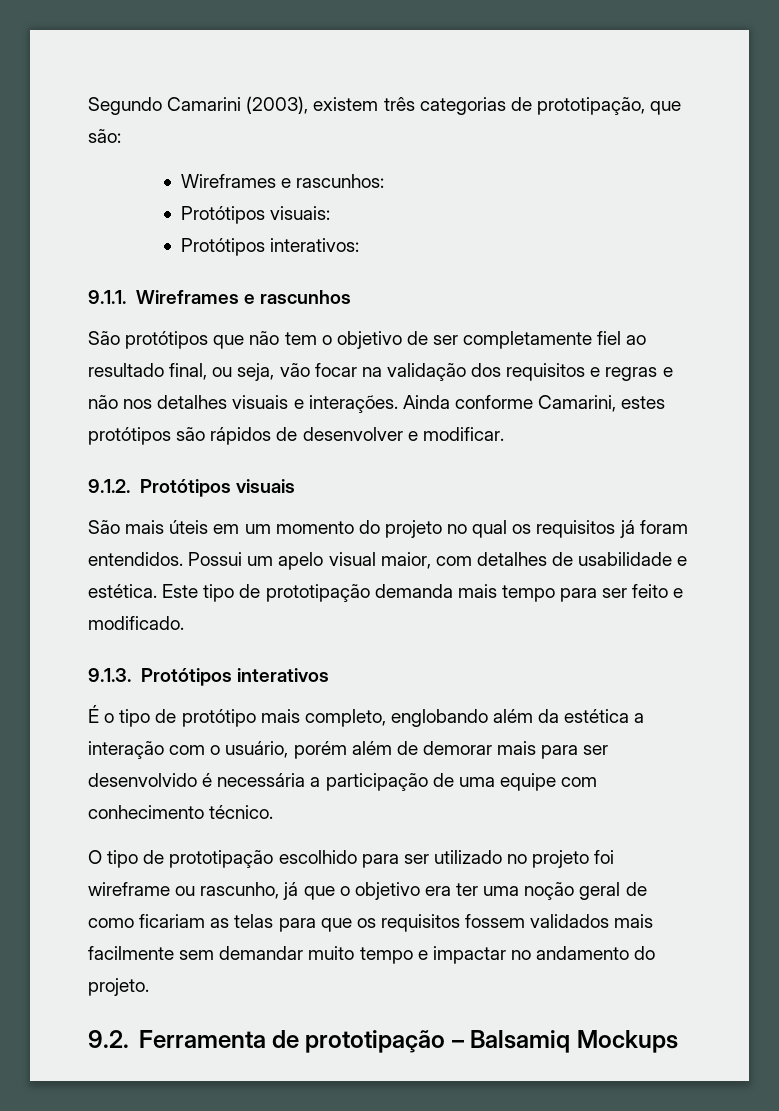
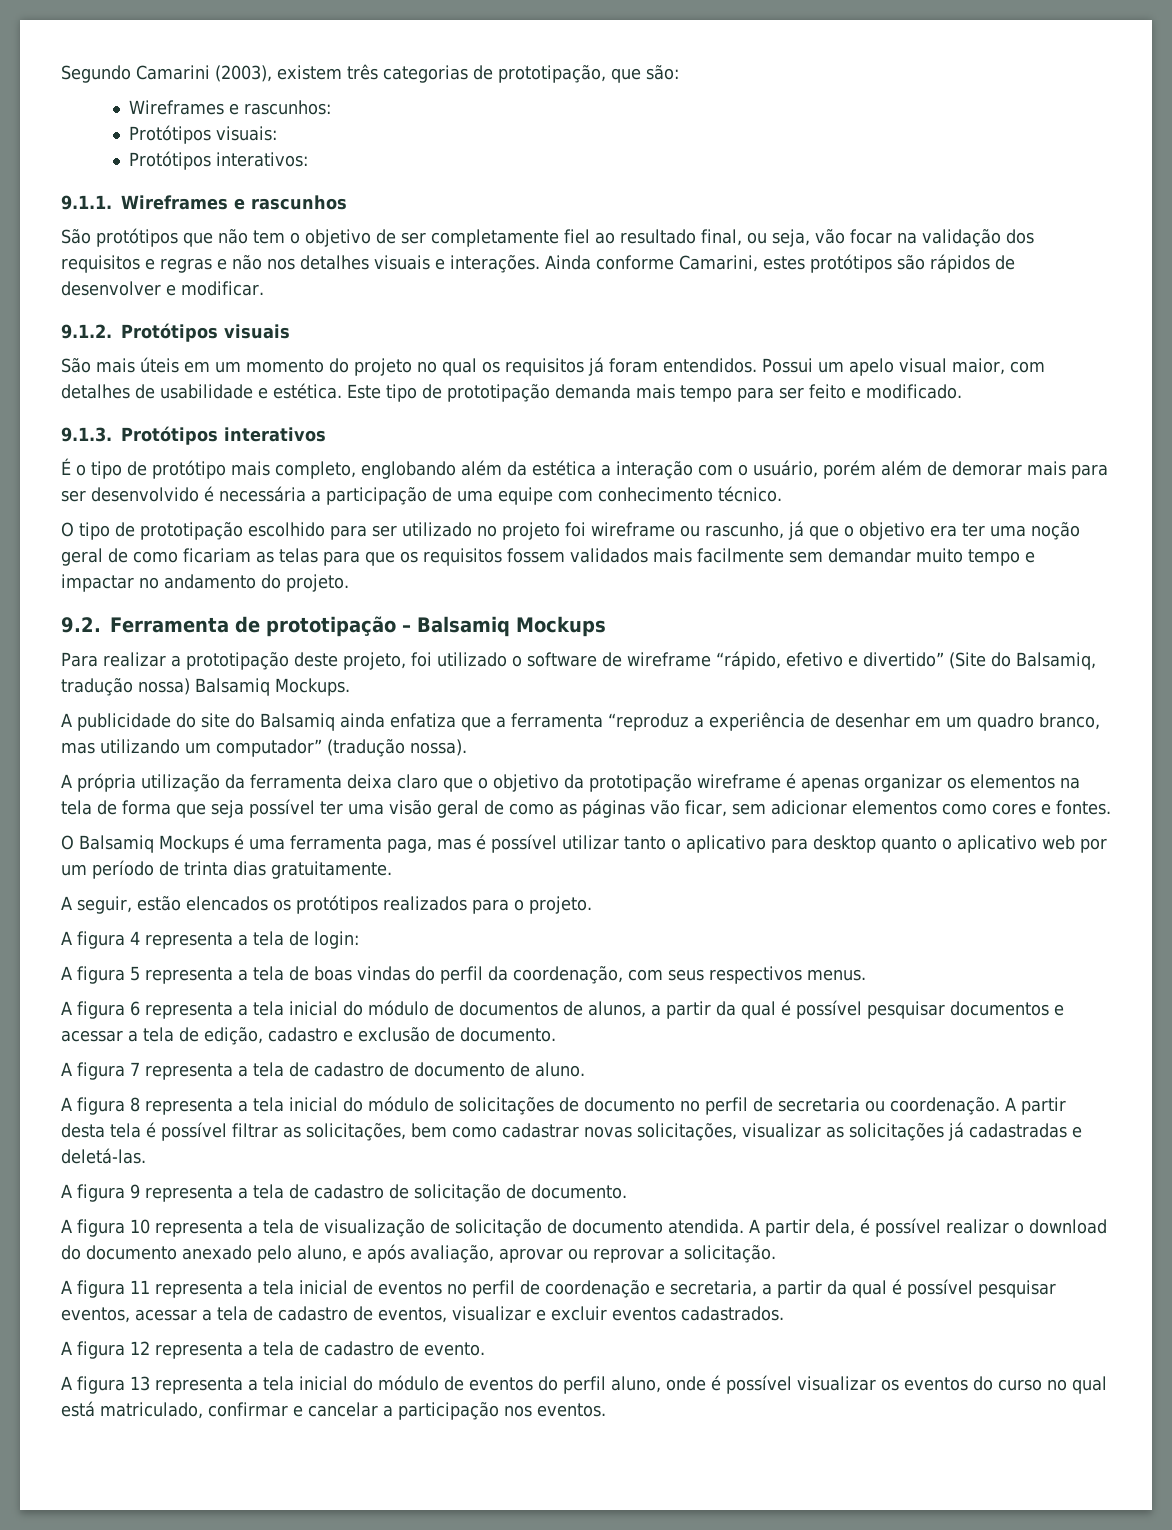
(678, 1041) none -> [61,651,1096,670] [61,678,350,696] [61,712,1100,731] [61,739,468,757] [61,773,1080,792] [61,799,1111,818] [61,834,1107,853] [61,860,392,879] [61,895,592,914] [61,931,359,949] [61,966,866,984] [61,1000,1064,1019] [61,1027,556,1045] [61,1062,585,1080] [61,1096,1066,1115] [61,1122,1082,1141] [61,1148,146,1164] [61,1184,627,1202] [61,1218,1107,1237] [61,1244,776,1263] [61,1279,1056,1298] [61,1306,784,1323] [61,1341,485,1359] [61,1375,1107,1394] [61,1401,606,1420] // Para realizar a prototipação deste projeto, foi utilizado o software de wireframe “rápido, efetivo e divertido” (Site do Balsamiq, tradução nossa) Balsamiq Mockups. // A publicidade do site do Balsamiq ainda enfatiza que a ferramenta “reproduz a experiência de desenhar em um quadro branco, mas utilizando um computador” (tradução nossa). // A própria utilização da ferramenta deixa claro que o objetivo da prototipação wireframe é apenas organizar os elementos na tela de forma que seja possível ter uma visão geral de como as páginas vão ficar, sem adicionar elementos como cores e fontes. // O Balsamiq Mockups é uma ferramenta paga, mas é possível utilizar tanto o aplicativo para desktop quanto o aplicativo web por um período de trinta dias gratuitamente. // A seguir, estão elencados os protótipos realizados para o projeto. // A figura 4 representa a tela de login: // A figura 5 representa a tela de boas vindas do perfil da coordenação, com seus respectivos menus. // A figura 6 representa a tela inicial do módulo de documentos de alunos, a partir da qual é possível pesquisar documentos e acessar a tela de edição, cadastro e exclusão de documento. // A figura 7 representa a tela de cadastro de documento de aluno. // A figura 8 representa a tela inicial do módulo de solicitações de documento no perfil de secretaria ou coordenação. A partir desta tela é possível filtrar as solicitações, bem como cadastrar novas solicitações, visualizar as solicitações já cadastradas e deletá-las. // A figura 9 representa a tela de cadastro de solicitação de documento. // A figura 10 representa a tela de visualização de solicitação de documento atendida. A partir dela, é possível realizar o download do documento anexado pelo aluno, e após avaliação, aprovar ou reprovar a solicitação. // A figura 11 representa a tela inicial de eventos no perfil de coordenação e secretaria, a partir da qual é possível pesquisar eventos, acessar a tela de cadastro de eventos, visualizar e excluir eventos cadastrados. // A figura 12 representa a tela de cadastro de evento. // A figura 13 representa a tela inicial do módulo de eventos do perfil aluno, onde é possível visualizar os eventos do curso no qual está matriculado, confirmar e cancelar a participação nos eventos.

